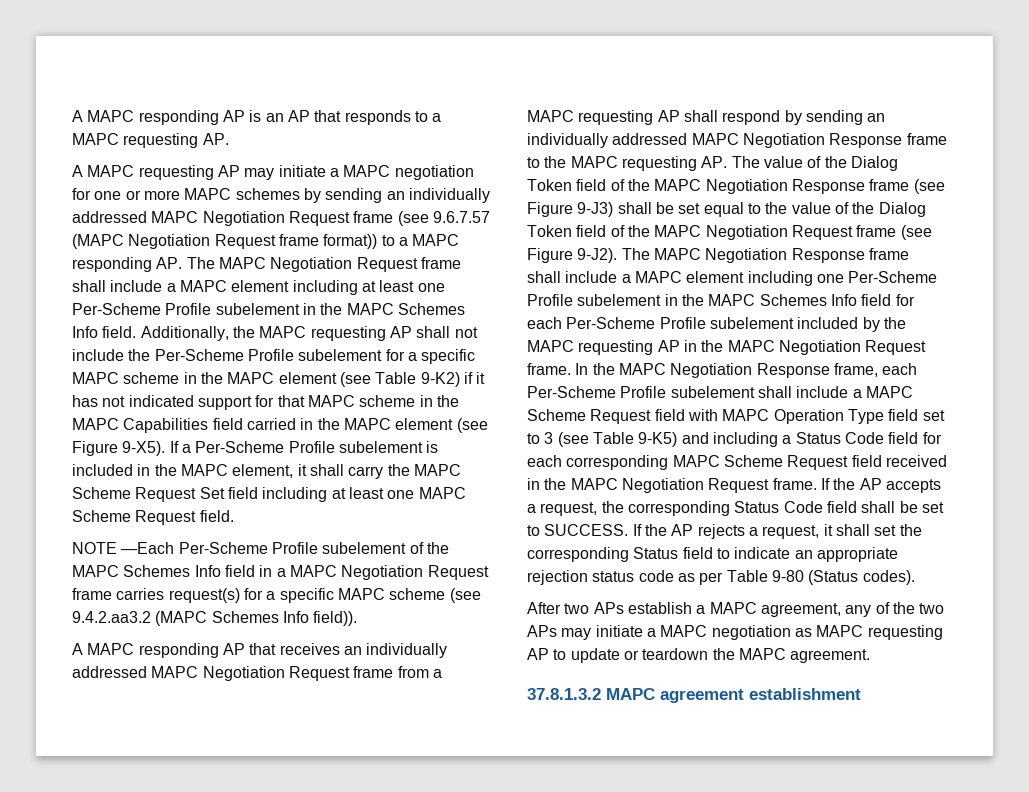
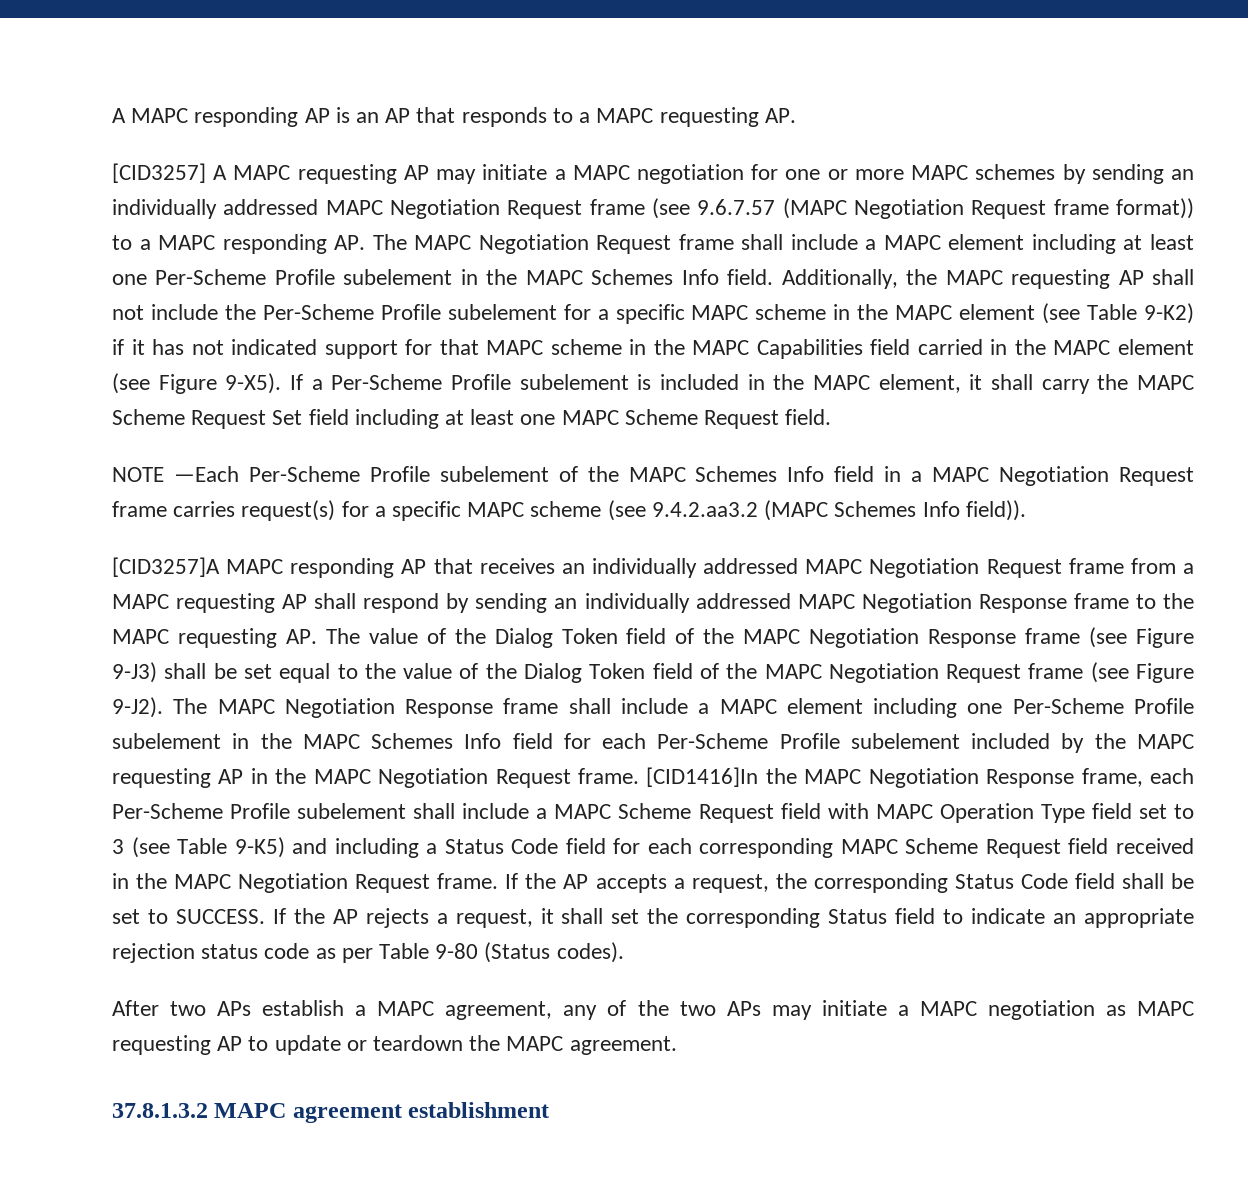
(229, 139) none -> [112,163,206,183] [CID3257]
[72,643,83,655] A -> [112,557,220,577] [CID3257]A
[575,363,589,375] In -> [646,767,759,787] [CID1416]In

